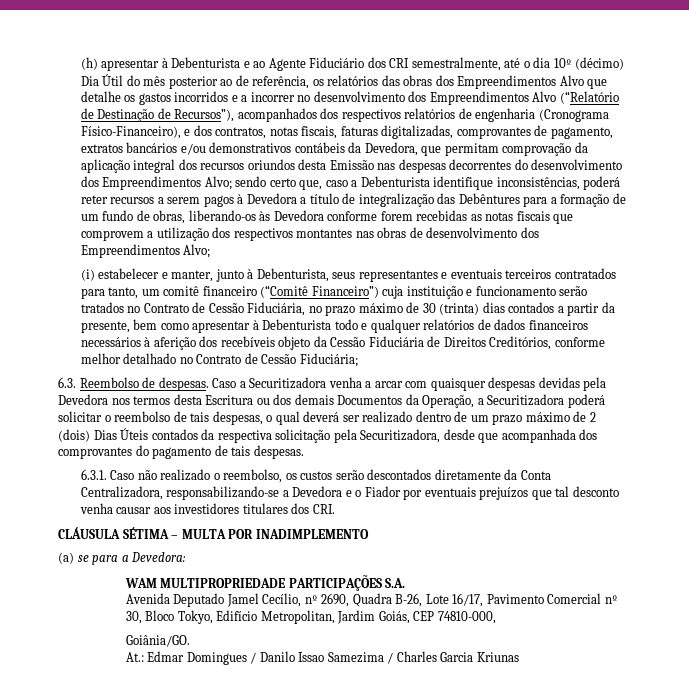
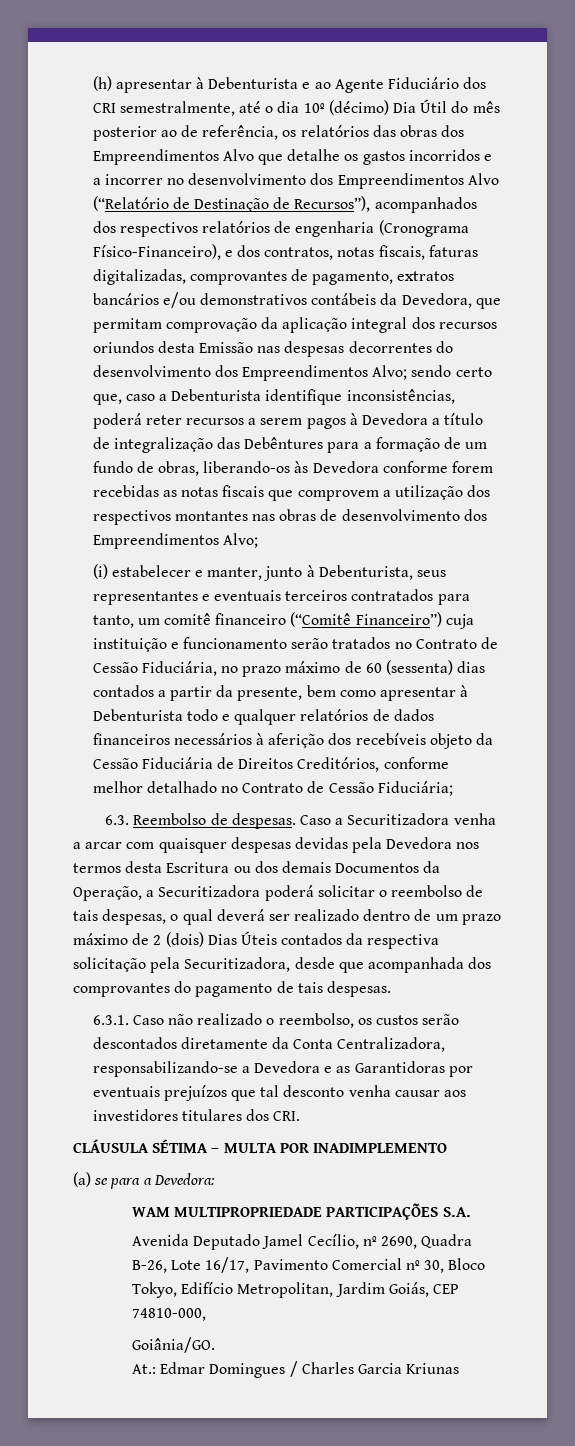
[422,303,480,315] 30 (trinta) -> [365,660,453,675] 60 (sessenta)
[355,486,401,497] o Fiador -> [336,1061,445,1073] as Garantidoras
[259,651,394,664] Danilo Issao Samezima / -> (298, 1369) none

